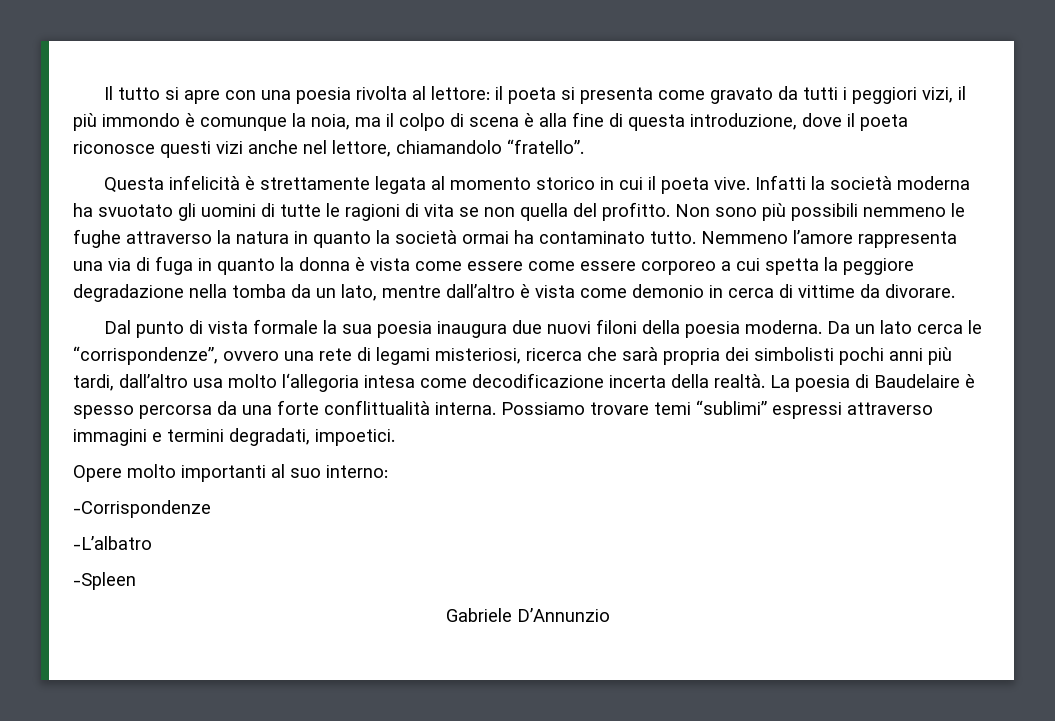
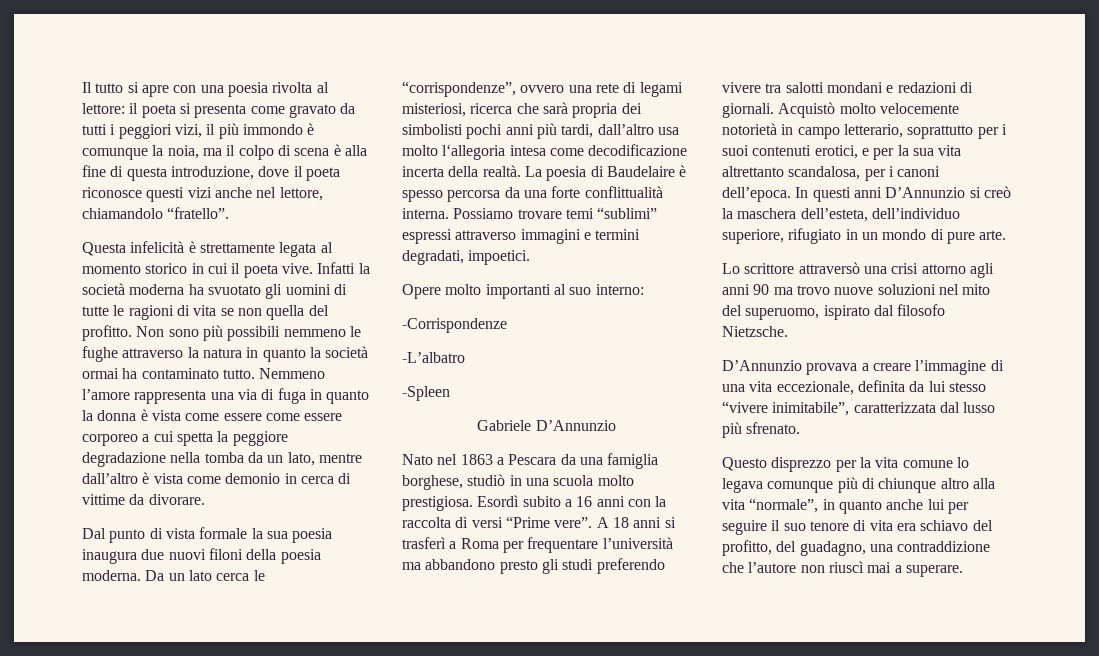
(610, 615) none -> [402,453,659,469] [402,474,634,490] [402,495,667,511] [402,516,676,528] [402,537,673,553] [402,558,665,574] [722,82,973,93] [722,102,959,118] [722,123,1007,139] [722,145,962,160] [722,166,941,181] [722,186,1011,202] [722,208,960,222] [722,228,1007,244] [722,262,994,278] [722,284,991,295] [722,304,946,320] [722,326,788,337] [722,360,1004,375] [722,380,986,395] [722,401,996,416] [722,422,801,438] [722,457,969,472] [722,477,995,493] [722,498,969,514] [722,520,993,535] [722,540,991,556] [722,561,963,577] // Nato nel 1863 a Pescara da una famiglia borghese, studiò in una scuola molto prestigiosa. Esordì subito a 16 anni con la raccolta di versi “Prime vere”. A 18 anni si trasferì a Roma per frequentare l’università ma abbandono presto gli studi preferendo vivere tra salotti mondani e redazioni di giornali. Acquistò molto velocemente notorietà in campo letterario, soprattutto per i suoi contenuti erotici, e per la sua vita altrettanto scandalosa, per i canoni dell’epoca. In questi anni D’Annunzio si creò la maschera dell’esteta, dell’individuo superiore, rifugiato in un mondo di pure arte. // Lo scrittore attraversò una crisi attorno agli anni 90 ma trovo nuove soluzioni nel mito del superuomo, ispirato dal filosofo Nietzsche. // D’Annunzio provava a creare l’immagine di una vita eccezionale, definita da lui stesso “vivere inimitabile”, caratterizzata dal lusso più sfrenato. // Questo disprezzo per la vita comune lo legava comunque più di chiunque altro alla vita “normale”, in quanto anche lui per seguire il suo tenore di vita era schiavo del profitto, del guadagno, una contraddizione che l’autore non riuscì mai a superare.

